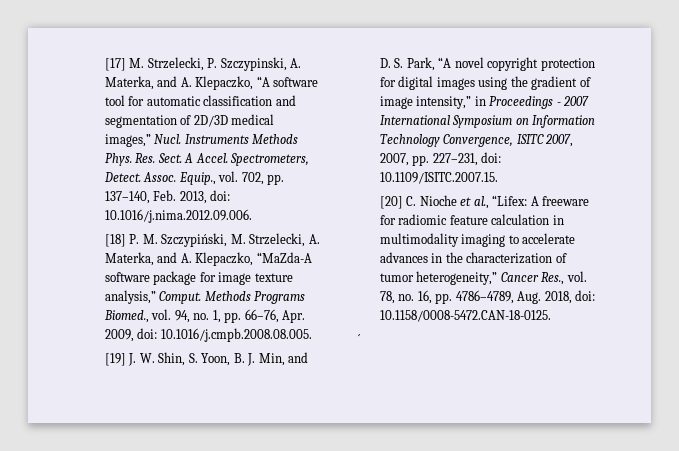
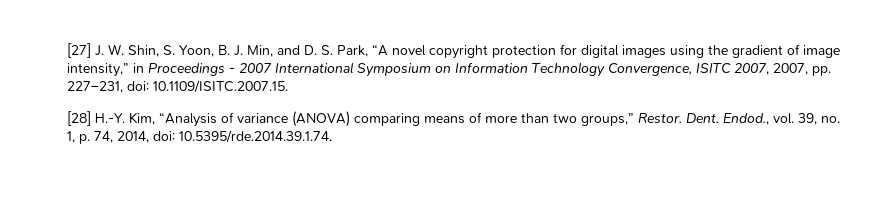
[104,57,302,71] [104,76,319,90] [104,95,296,106] [104,114,275,128] [104,134,299,147] [104,153,310,166] [103,171,285,185] [104,190,231,204] [104,209,252,223] [104,233,320,247] [104,252,312,266] [104,271,293,285] [104,290,306,304] [103,309,306,323] [104,328,312,342] [104,353,126,366] [17] M. Strzelecki, P. Szczypinski, A. Materka, and A. Klepaczko, “A software tool for automatic classification and segmentation of 2D/3D medical images,” Nucl. Instruments Methods Phys. Res. Sect. A Accel. Spectrometers, Detect. Assoc. Equip., vol. 702, pp. 137–140, Feb. 2013, doi: 10.1016/j.nima.2012.09.006. // [18] P. M. Szczypiński, M. Strzelecki, A. Materka, and A. Klepaczko, “MaZda-A software package for image texture analysis,” Comput. Methods Programs Biomed., vol. 94, no. 1, pp. 66–76, Apr. 2009, doi: 10.1016/j.cmpb.2008.08.005. // [19] -> [66,43,91,58] [27]
[379,195,590,209] [379,214,564,225] [379,233,576,247] [379,252,567,264] [379,271,587,285] [379,290,596,304] [379,310,551,322] [358,334,360,344] [20] C. Nioche et al., “Lifex: A freeware for radiomic feature calculation in multimodality imaging to accelerate advances in the characterization of tumor heterogeneity,” Cancer Res., vol. 78, no. 16, pp. 4786–4789, Aug. 2018, doi: 10.1158/0008-5472.CAN-18-0125. // ´ -> [66,111,840,127] [66,130,332,144] [28] H.-Y. Kim, “Analysis of variance (ANOVA) comparing means of more than two groups,” Restor. Dent. Endod., vol. 39, no. 1, p. 74, 2014, doi: 10.5395/rde.2014.39.1.74.

